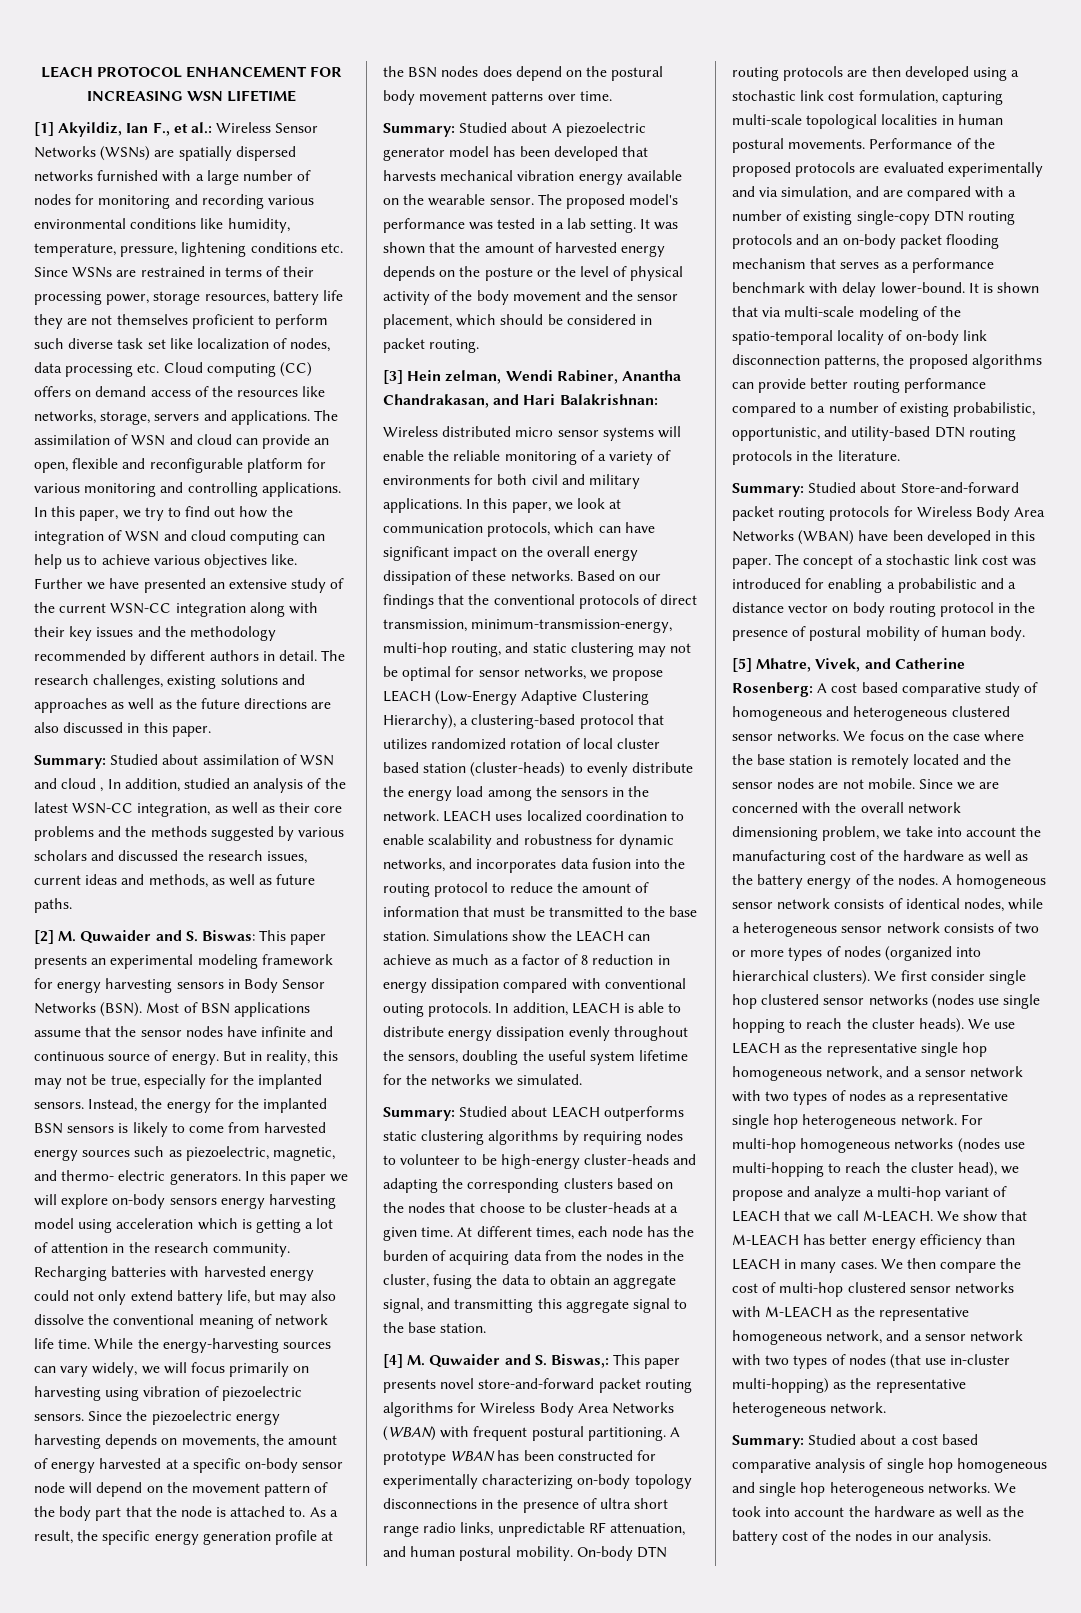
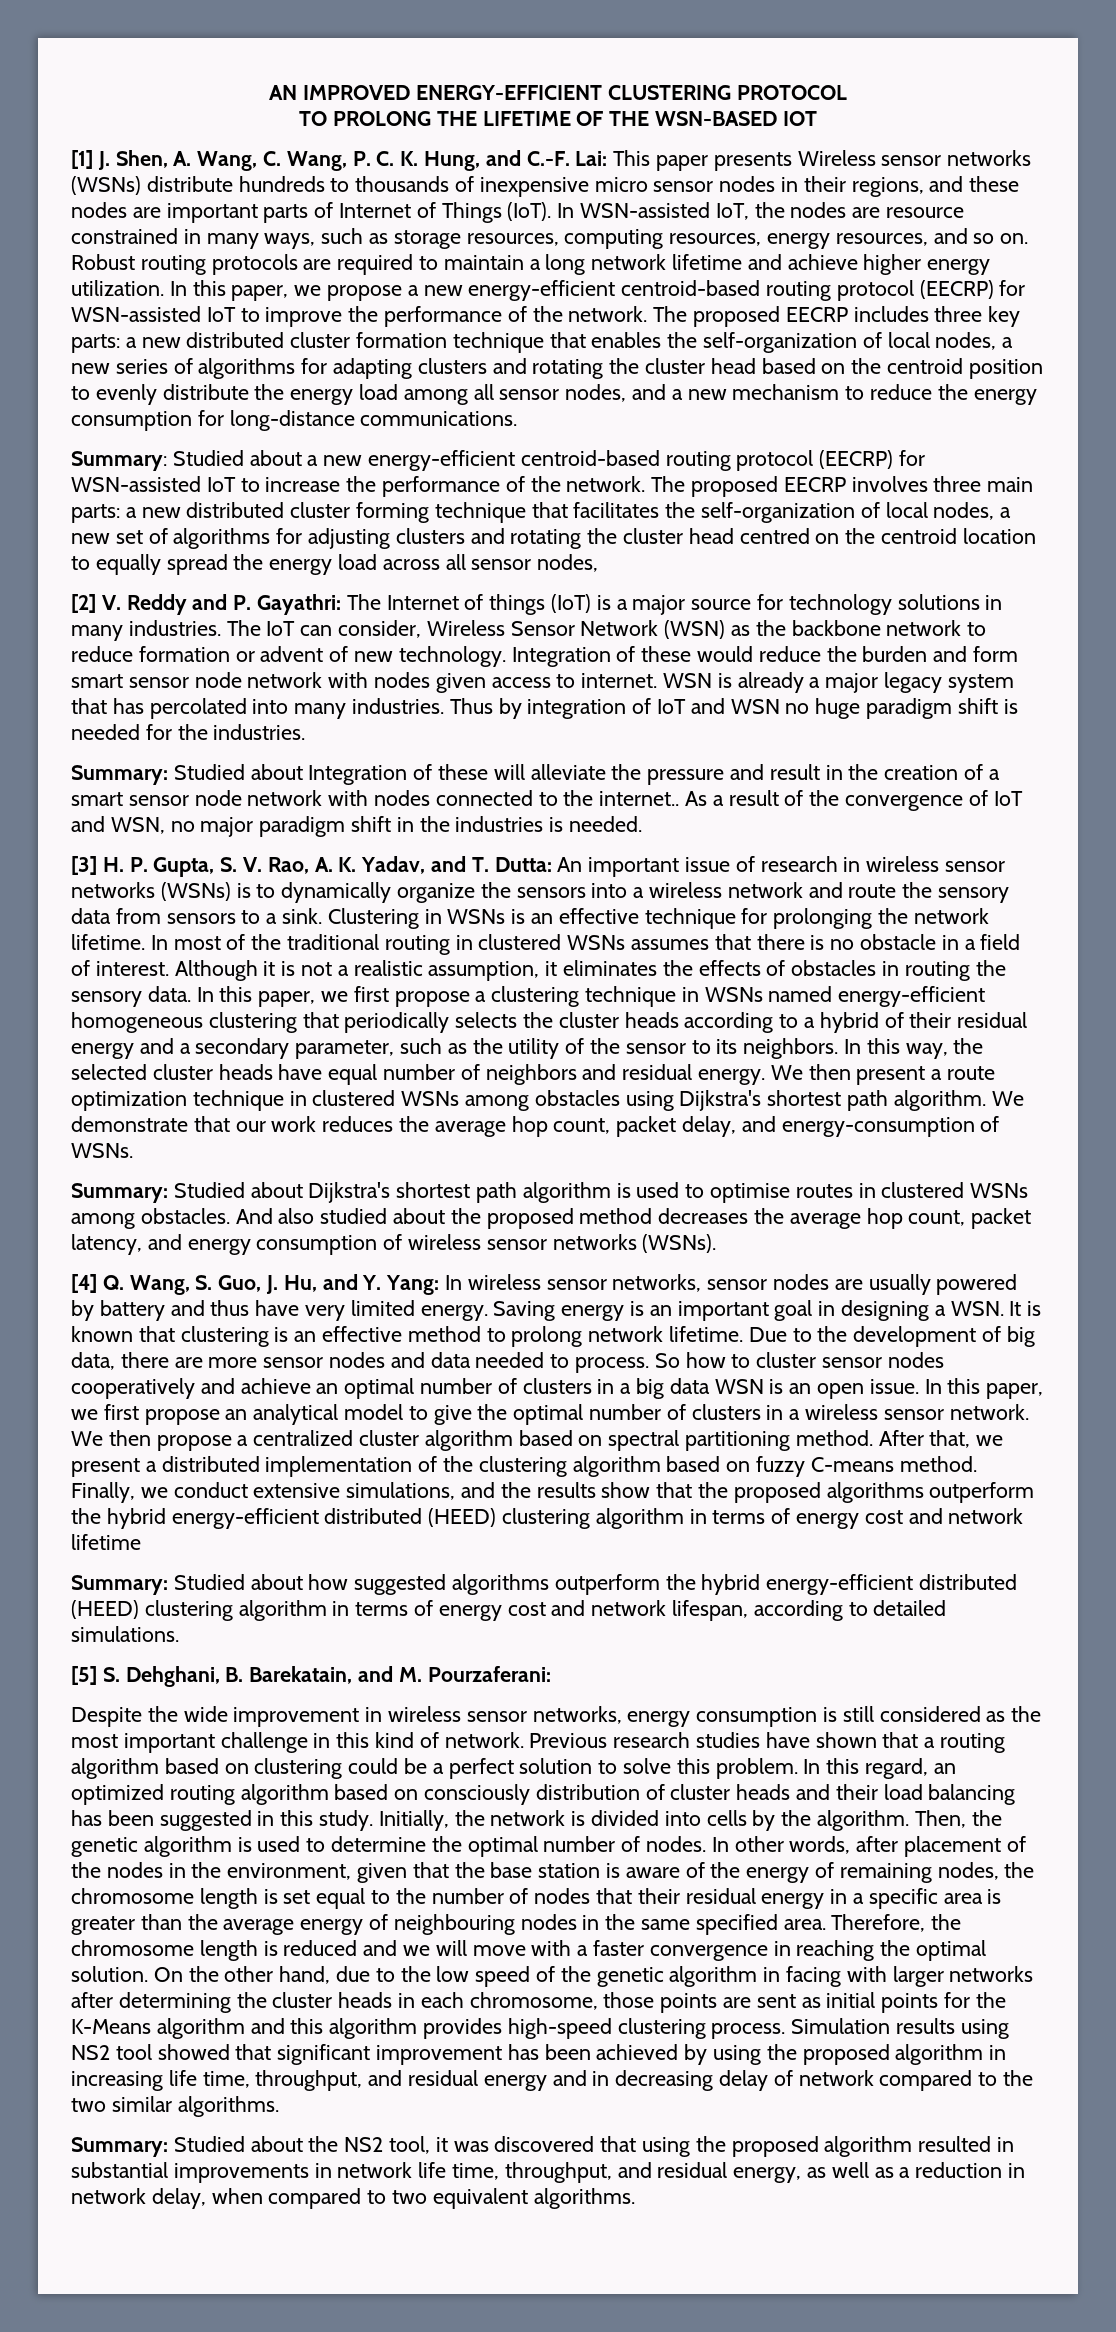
[40,66,343,78] [86,90,297,102] [34,122,319,137] [34,146,296,161] [34,170,312,185] [34,194,314,209] [34,218,290,233] [34,242,343,257] [34,266,315,278] [34,290,343,305] [34,314,329,329] [34,338,331,352] [34,362,312,377] [34,386,326,397] [34,410,338,425] [34,434,330,449] [34,458,326,473] [34,482,341,497] [34,506,293,521] [34,530,326,545] [34,554,298,569] [34,578,345,593] [34,602,318,617] [34,626,276,641] [34,650,346,665] [34,674,305,689] [34,698,332,713] [34,722,211,737] [34,754,334,769] [34,778,346,793] [34,802,343,817] [34,826,345,841] [34,850,307,864] [34,874,316,888] [34,898,72,913] [34,930,327,945] [34,954,333,969] [34,978,326,993] [34,1002,310,1017] [34,1026,334,1037] [34,1050,339,1065] [34,1074,323,1089] [34,1098,328,1113] [34,1122,327,1137] [34,1146,335,1161] [34,1170,349,1185] [34,1194,336,1209] [34,1218,334,1233] [34,1242,290,1257] [34,1266,314,1281] [34,1290,337,1305] [34,1314,328,1329] [34,1338,331,1353] [34,1362,310,1377] [34,1386,302,1401] [34,1410,280,1425] [34,1434,337,1449] [34,1458,344,1473] [34,1482,329,1497] [34,1506,338,1521] [34,1530,334,1545] [383,66,664,81] [383,90,612,105] [383,122,646,137] [383,146,648,161] [383,170,682,185] [383,194,679,209] [383,218,679,233] [383,242,666,257] [383,266,684,281] [383,290,679,305] [383,314,652,329] [383,338,480,353] [383,370,681,384] [383,394,658,408] [383,426,681,441] [383,450,672,465] [383,474,640,489] [383,498,622,513] [383,522,655,537] [383,546,638,561] [383,570,662,585] [383,594,698,609] [383,619,673,633] [383,642,692,657] [383,666,664,681] [383,690,649,705] [383,714,664,729] [383,738,660,750] [383,762,566,777] LEACH PROTOCOL ENHANCEMENT FOR INCREASING WSN LIFETIME // [1] Akyildiz, Ian F., et al.: Wireless Sensor Networks (WSNs) are spatially dispersed networks furnished with a large number of nodes for monitoring and recording various environmental conditions like humidity, temperature, pressure, lightening conditions etc. Since WSNs are restrained in terms of their processing power, storage resources, battery life they are not themselves proficient to perform such diverse task set like localization of nodes, data processing etc. Cloud computing (CC) offers on demand access of the resources like networks, storage, servers and applications. The assimilation of WSN and cloud can provide an open, flexible and reconfigurable platform for various monitoring and controlling applications. In this paper, we try to find out how the integration of WSN and cloud computing can help us to achieve various objectives like. Further we have presented an extensive study of the current WSN-CC integration along with their key issues and the methodology recommended by different authors in detail. The research challenges, existing solutions and approaches as well as the future directions are also discussed in this paper. // Summary: Studied about assimilation of WSN and cloud , In addition, studied an analysis of the latest WSN-CC integration, as well as their core problems and the methods suggested by various scholars and discussed the research issues, current ideas and methods, as well as future paths. // [2] M. Quwaider and S. Biswas: This paper presents an experimental modeling framework for energy harvesting sensors in Body Sensor Networks (BSN). Most of BSN applications assume that the sensor nodes have infinite and continuous source of energy. But in reality, this may not be true, especially for the implanted sensors. Instead, the energy for the implanted BSN sensors is likely to come from harvested energy sources such as piezoelectric, magnetic, and thermo- electric generators. In this paper we will explore on-body sensors energy harvesting model using acceleration which is getting a lot of attention in the research community. Recharging batteries with harvested energy could not only extend battery life, but may also dissolve the conventional meaning of network life time. While the energy-harvesting sources can vary widely, we will focus primarily on harvesting using vibration of piezoelectric sensors. Since the piezoelectric energy harvesting depends on movements, the amount of energy harvested at a specific on-body sensor node will depend on the movement pattern of the body part that the node is attached to. As a result, the specific energy generation profile at the BSN nodes does depend on the postural body movement patterns over time. // Summary: Studied about A piezoelectric generator model has been developed that harvests mechanical vibration energy available on the wearable sensor. The proposed model's performance was tested in a lab setting. It was shown that the amount of harvested energy depends on the posture or the level of physical activity of the body movement and the sensor placement, which should be considered in packet routing. // [3] Hein zelman, Wendi Rabiner, Anantha Chandrakasan, and Hari Balakrishnan: // Wireless distributed micro sensor systems will enable the reliable monitoring of a variety of environments for both civil and military applications. In this paper, we look at communication protocols, which can have significant impact on the overall energy dissipation of these networks. Based on our findings that the conventional protocols of direct transmission, minimum-transmission-energy, multi-hop routing, and static clustering may not be optimal for sensor networks, we propose LEACH (Low-Energy Adaptive Clustering Hierarchy), a clustering-based protocol that utilizes randomized rotation of local cluster based station (cluster-heads) -> [269,85,847,100] [299,111,817,126] [71,150,1032,171] [71,176,1020,197] [71,202,964,223] [71,228,1029,249] [71,254,991,275] [71,280,1026,301] [71,306,1021,327] [71,332,1014,353] [71,358,1043,379] AN IMPROVED ENERGY-EFFICIENT CLUSTERING PROTOCOL // TO PROLONG THE LIFETIME OF THE WSN-BASED IOT // [1] J. Shen, A. Wang, C. Wang, P. C. K. Hung, and C.-F. Lai: This paper presents Wireless sensor networks (WSNs) distribute hundreds to thousands of inexpensive micro sensor nodes in their regions, and these nodes are important parts of Internet of Things (IoT). In WSN-assisted IoT, the nodes are resource constrained in many ways, such as storage resources, computing resources, energy resources, and so on. Robust routing protocols are required to maintain a long network lifetime and achieve higher energy utilization. In this paper, we propose a new energy-efficient centroid-based routing protocol (EECRP) for WSN-assisted IoT to improve the performance of the network. The proposed EECRP includes three key parts: a new distributed cluster formation technique that enables the self-organization of local nodes, a new series of algorithms for adapting clusters and rotating the cluster head based on the centroid position
[535,786,650,797] [383,810,684,822] [383,834,674,849] [383,858,686,873] [383,882,650,897] [383,906,698,917] [383,930,650,942] [383,954,670,965] [383,978,686,993] [383,1002,682,1017] [383,1026,688,1041] [383,1050,689,1065] [383,1074,582,1086] [383,1106,684,1121] [383,1130,683,1145] [383,1154,697,1169] [383,1178,673,1193] [383,1202,679,1213] [383,1226,695,1241] [383,1250,685,1265] [383,1274,677,1289] [383,1298,688,1313] [383,1322,487,1333] [383,1354,681,1369] [383,1378,692,1393] [383,1402,674,1417] [383,1426,680,1441] [383,1450,656,1465] [383,1474,692,1489] [383,1498,669,1513] [383,1522,685,1537] [383,1546,667,1561] [732,66,1020,81] [732,90,1003,105] [732,114,1003,129] [732,138,995,153] [732,162,1043,177] [732,186,1017,201] [732,210,1015,225] [732,234,999,249] [732,258,994,273] [732,282,1040,297] [732,306,961,321] [732,330,987,345] [732,354,1042,369] [732,378,986,393] [732,402,1036,417] [732,426,1016,441] [732,450,900,465] [732,482,1019,497] [732,506,1046,521] [732,530,1036,545] [732,554,1037,569] [732,578,1017,593] [732,602,1036,617] [732,626,1026,641] [732,658,965,672] [732,682,1039,697] [732,706,1010,721] [732,730,1025,742] [732,754,1012,769] [732,778,1000,790] [732,802,961,814] [732,826,1042,841] [732,850,1029,865] [732,874,1047,889] [732,898,1044,912] [732,922,1040,937] [732,946,982,961] [732,970,1026,985] [732,994,1041,1009] [732,1018,1016,1033] [732,1042,987,1057] [732,1066,1023,1081] [732,1090,1009,1105] [732,1114,983,1129] [732,1138,1025,1153] [732,1162,1020,1177] [732,1186,1008,1201] [732,1210,1028,1222] [732,1234,1015,1249] [732,1258,1022,1273] [732,1282,1014,1297] [732,1306,969,1321] [732,1330,1023,1345] [732,1354,1011,1369] [732,1378,966,1393] [732,1402,887,1417] [732,1434,978,1449] [732,1458,1047,1473] [732,1482,1016,1497] [732,1506,1025,1518] [732,1530,992,1545] the sensors in the network. LEACH uses localized coordination to enable scalability and robustness for dynamic networks, and incorporates data fusion into the routing protocol to reduce the amount of information that must be transmitted to the base station. Simulations show the LEACH can achieve as much as a factor of 8 reduction in energy dissipation compared with conventional outing protocols. In addition, LEACH is able to distribute energy dissipation evenly throughout the sensors, doubling the useful system lifetime for the networks we simulated. // Summary: Studied about LEACH outperforms static clustering algorithms by requiring nodes to volunteer to be high-energy cluster-heads and adapting the corresponding clusters based on the nodes that choose to be cluster-heads at a given time. At different times, each node has the burden of acquiring data from the nodes in the cluster, fusing the data to obtain an aggregate signal, and transmitting this aggregate signal to the base station. // [4] M. Quwaider and S. Biswas,: This paper presents novel store-and-forward packet routing algorithms for Wireless Body Area Networks (WBAN) with frequent postural partitioning. A prototype WBAN has been constructed for experimentally characterizing on-body topology disconnections in the presence of ultra short range radio links, unpredictable RF attenuation, and human postural mobility. On-body DTN routing protocols are then developed using a stochastic link cost formulation, capturing multi-scale topological localities in human postural movements. Performance of the proposed protocols are evaluated experimentally and via simulation, and are compared with a number of existing single-copy DTN routing protocols and an on-body packet flooding mechanism that serves as a performance benchmark with delay lower-bound. It is shown that via multi-scale modeling of the spatio-temporal locality of on-body link disconnection patterns, the proposed algorithms can provide better routing performance compared to a number of existing probabilistic, opportunistic, and utility-based DTN routing protocols in the literature. // Summary: Studied about Store-and-forward packet routing protocols for Wireless Body Area Networks (WBAN) have been developed in this paper. The concept of a stochastic link cost was introduced for enabling a probabilistic and a distance vector on body routing protocol in the presence of postural mobility of human body. // [5] Mhatre, Vivek, and Catherine Rosenberg: A cost based comparative study of homogeneous and heterogeneous clustered sensor networks. We focus on the case where the base station is remotely located and the sensor nodes are not mobile. Since we are concerned with the overall network dimensioning problem, we take into account the manufacturing cost of the hardware as well as the battery energy of the nodes. A homogeneous sensor network consists of identical nodes, while a heterogeneous sensor network consists of two or more types of nodes (organized into hierarchical clusters). We first consider single hop clustered sensor networks (nodes use single hopping to reach the cluster heads). We use LEACH as the representative single hop homogeneous network, and a sensor network with two types of nodes as a representative single hop heterogeneous network. For multi-hop homogeneous networks (nodes use multi-hopping to reach the cluster head), we propose and analyze a multi-hop variant of LEACH that we call M-LEACH. We show that M-LEACH has better energy efficiency than LEACH in many cases. We then compare the cost of multi-hop clustered sensor networks with M-LEACH as the representative homogeneous network, and a sensor network with two types of nodes (that use in-cluster multi-hopping) as the representative heterogeneous network. // Summary: Studied about a cost based comparative analysis of single hop homogeneous and single hop heterogeneous networks. We took into account the hardware as well as the battery cost of the nodes in our analysis. -> [473,384,1037,405] [71,410,518,431] [71,450,926,471] [71,476,1034,497] [71,502,1012,523] [71,528,1036,549] [71,554,599,575] [71,594,1003,615] [71,620,987,641] [71,646,1019,667] [71,672,1014,693] [71,698,1018,719] [71,724,306,740] [71,764,1000,785] [71,790,1023,811] [71,816,643,837] [71,856,1006,877] [71,882,1010,903] [71,908,989,929] [71,934,1021,955] [71,960,1006,981] [71,986,986,1007] [71,1012,1028,1033] [71,1038,984,1059] [71,1064,996,1085] [71,1090,1024,1111] [71,1116,1000,1137] [71,1143,133,1158] [71,1182,1029,1203] [71,1208,1032,1229] [71,1234,717,1255] [71,1274,1018,1295] [71,1300,1042,1321] [71,1326,1035,1347] [71,1352,944,1373] [71,1378,1044,1399] [71,1404,1029,1425] [71,1430,1004,1451] [71,1456,977,1477] [71,1482,1035,1503] [71,1508,1024,1529] [71,1534,141,1550] [71,1574,1018,1595] [71,1600,947,1621] [71,1626,179,1642] [71,1666,551,1687] [71,1706,1042,1727] [71,1732,1006,1753] [71,1758,956,1779] [71,1784,1016,1805] [71,1810,1002,1831] [71,1836,1026,1857] [71,1862,1035,1883] [71,1888,1002,1909] [71,1914,962,1935] [71,1940,987,1961] [71,1966,1034,1987] [71,1992,1006,2013] [71,2018,1009,2039] [71,2044,1007,2065] [71,2070,1034,2091] [71,2096,279,2117] [71,2136,1015,2157] [71,2162,1026,2183] [71,2188,635,2209] all sensor nodes, and a new mechanism to reduce the energy consumption for long-distance communications. // Summary: Studied about a new energy-efficient centroid-based routing protocol (EECRP) for WSN-assisted IoT to increase the performance of the network. The proposed EECRP involves three main parts: a new distributed cluster forming technique that facilitates the self-organization of local nodes, a new set of algorithms for adjusting clusters and rotating the cluster head centred on the centroid location to equally spread the energy load across all sensor nodes, // [2] V. Reddy and P. Gayathri: The Internet of things (IoT) is a major source for technology solutions in many industries. The IoT can consider, Wireless Sensor Network (WSN) as the backbone network to reduce formation or advent of new technology. Integration of these would reduce the burden and form smart sensor node network with nodes given access to internet. WSN is already a major legacy system that has percolated into many industries. Thus by integration of IoT and WSN no huge paradigm shift is needed for the industries. // Summary: Studied about Integration of these will alleviate the pressure and result in the creation of a smart sensor node network with nodes connected to the internet.. As a result of the convergence of IoT and WSN, no major paradigm shift in the industries is needed. // [3] H. P. Gupta, S. V. Rao, A. K. Yadav, and T. Dutta: An important issue of research in wireless sensor networks (WSNs) is to dynamically organize the sensors into a wireless network and route the sensory data from sensors to a sink. Clustering in WSNs is an effective technique for prolonging the network lifetime. In most of the traditional routing in clustered WSNs assumes that there is no obstacle in a field of interest. Although it is not a realistic assumption, it eliminates the effects of obstacles in routing the sensory data. In this paper, we first propose a clustering technique in WSNs named energy-efficient homogeneous clustering that periodically selects the cluster heads according to a hybrid of their residual energy and a secondary parameter, such as the utility of the sensor to its neighbors. In this way, the selected cluster heads have equal number of neighbors and residual energy. We then present a route optimization technique in clustered WSNs among obstacles using Dijkstra's shortest path algorithm. We demonstrate that our work reduces the average hop count, packet delay, and energy-consumption of WSNs. // Summary: Studied about Dijkstra's shortest path algorithm is used to optimise routes in clustered WSNs among obstacles. And also studied about the proposed method decreases the average hop count, packet latency, and energy consumption of wireless sensor networks (WSNs). // [4] Q. Wang, S. Guo, J. Hu, and Y. Yang: In wireless sensor networks, sensor nodes are usually powered by battery and thus have very limited energy. Saving energy is an important goal in designing a WSN. It is known that clustering is an effective method to prolong network lifetime. Due to the development of big data, there are more sensor nodes and data needed to process. So how to cluster sensor nodes cooperatively and achieve an optimal number of clusters in a big data WSN is an open issue. In this paper, we first propose an analytical model to give the optimal number of clusters in a wireless sensor network. We then propose a centralized cluster algorithm based on spectral partitioning method. After that, we present a distributed implementation of the clustering algorithm based on fuzzy C-means method. Finally, we conduct extensive simulations, and the results show that the proposed algorithms outperform the hybrid energy-efficient distributed (HEED) clustering algorithm in terms of energy cost and network lifetime // Summary: Studied about how suggested algorithms outperform the hybrid energy-efficient distributed (HEED) clustering algorithm in terms of energy cost and network lifespan, according to detailed simulations. // [5] S. Dehghani, B. Barekatain, and M. Pourzaferani: // Despite the wide improvement in wireless sensor networks, energy consumption is still considered as the most important challenge in this kind of network. Previous research studies have shown that a routing algorithm based on clustering could be a perfect solution to solve this problem. In this regard, an optimized routing algorithm based on consciously distribution of cluster heads and their load balancing has been suggested in this study. Initially, the network is divided into cells by the algorithm. Then, the genetic algorithm is used to determine the optimal number of nodes. In other words, after placement of the nodes in the environment, given that the base station is aware of the energy of remaining nodes, the chromosome length is set equal to the number of nodes that their residual energy in a specific area is greater than the average energy of neighbouring nodes in the same specified area. Therefore, the chromosome length is reduced and we will move with a faster convergence in reaching the optimal solution. On the other hand, due to the low speed of the genetic algorithm in facing with larger networks after determining the cluster heads in each chromosome, those points are sent as initial points for the K-Means algorithm and this algorithm provides high-speed clustering process. Simulation results using NS2 tool showed that significant improvement has been achieved by using the proposed algorithm in increasing life time, throughput, and residual energy and in decreasing delay of network compared to the two similar algorithms. // Summary: Studied about the NS2 tool, it was discovered that using the proposed algorithm resulted in substantial improvements in network life time, throughput, and residual energy, as well as a reduction in network delay, when compared to two equivalent algorithms.

